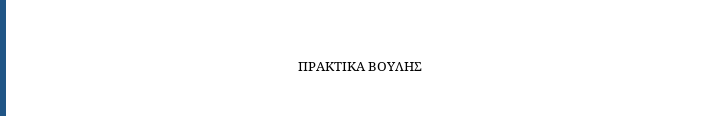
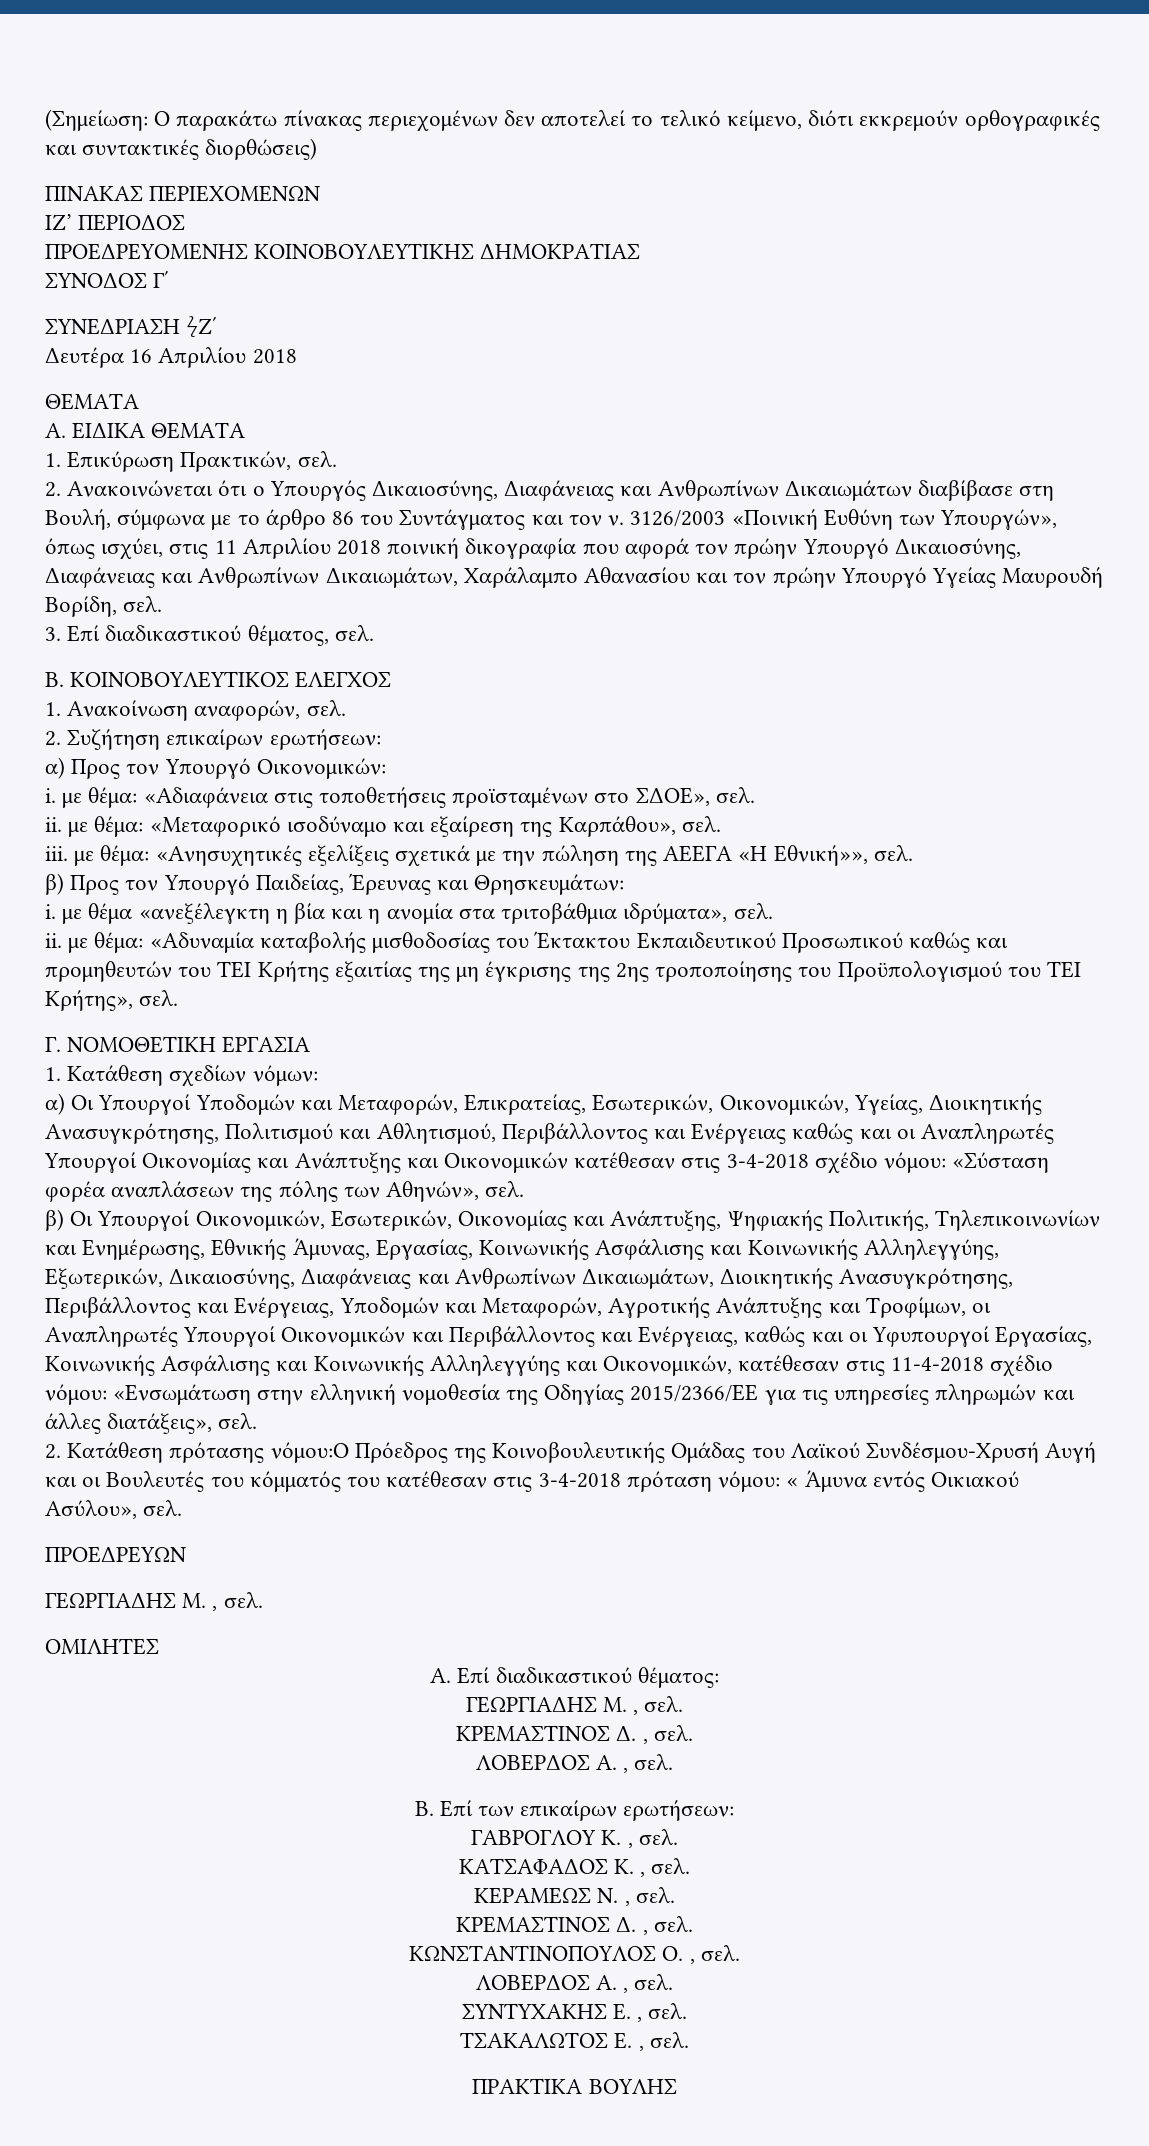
(297, 66) none -> [45,109,1100,132] [45,138,318,160] [45,185,322,202] [45,214,186,231] [45,243,641,260] [45,271,170,289] [45,316,218,337] [45,347,297,368] [45,393,139,410] [45,422,246,439] [45,451,337,472] [45,480,1055,501] [45,509,1058,530] [45,538,1021,560] [45,567,1104,588] [45,596,163,617] [45,625,374,646] [45,671,392,688] [45,700,346,721] [45,729,381,750] [45,757,386,779] [45,787,755,808] [45,816,721,837] [45,845,913,867] [45,873,625,895] [45,903,773,924] [45,931,1009,953] [45,961,1081,982] [45,990,179,1011] [45,1036,311,1053] [45,1065,318,1087] [45,1093,1043,1115] [45,1123,1055,1144] [44,1152,1050,1174] [45,1181,525,1202] [45,1209,1101,1231] [45,1238,999,1260] [45,1268,1014,1289] [45,1297,992,1318] [45,1326,1093,1347] [45,1355,1054,1377] [45,1384,1075,1405] [45,1413,258,1434] [45,1442,1097,1463] [45,1470,1019,1492] [45,1500,183,1519] [45,1546,187,1563] [45,1592,263,1611] [45,1638,159,1655] [430,1667,719,1688] [465,1696,684,1715] [456,1725,693,1744] [475,1754,674,1773] [414,1800,735,1821] [471,1829,678,1848] [458,1858,691,1877] [474,1887,675,1906] [456,1916,693,1935] [409,1945,740,1964] [475,1974,674,1993] [461,2003,688,2022] [460,2032,689,2051] (Σημείωση: Ο παρακάτω πίνακας περιεχομένων δεν αποτελεί το τελικό κείμενο, διότι εκκρεμούν ορθογραφικές και συντακτικές διορθώσεις) // ΠΙΝΑΚΑΣ ΠΕΡΙΕΧΟΜΕΝΩΝ // ΙΖ’ ΠΕΡΙΟΔΟΣ // ΠΡΟΕΔΡΕΥΟΜΕΝΗΣ ΚΟΙΝΟΒΟΥΛΕΥΤΙΚΗΣ ΔΗΜΟΚΡΑΤΙΑΣ // ΣΥΝΟΔΟΣ Γ΄ // ΣΥΝΕΔΡΙΑΣΗ ϞΖ΄ // Δευτέρα 16 Απριλίου 2018 // ΘΕΜΑΤΑ // Α. ΕΙΔΙΚΑ ΘΕΜΑΤΑ // 1. Επικύρωση Πρακτικών, σελ. // 2. Ανακοινώνεται ότι ο Υπουργός Δικαιοσύνης, Διαφάνειας και Ανθρωπίνων Δικαιωμάτων διαβίβασε στη Βουλή, σύμφωνα με το άρθρο 86 του Συντάγματος και τον ν. 3126/2003 «Ποινική Ευθύνη των Υπουργών», όπως ισχύει, στις 11 Απριλίου 2018 ποινική δικογραφία που αφορά τον πρώην Υπουργό Δικαιοσύνης, Διαφάνειας και Ανθρωπίνων Δικαιωμάτων, Χαράλαμπο Αθανασίου και τον πρώην Υπουργό Υγείας Μαυρουδή Βορίδη, σελ. // 3. Επί διαδικαστικού θέματος, σελ. // Β. ΚΟΙΝΟΒΟΥΛΕΥΤΙΚΟΣ ΕΛΕΓΧΟΣ // 1. Ανακοίνωση αναφορών, σελ. // 2. Συζήτηση επικαίρων ερωτήσεων: // α) Προς τον Υπουργό Οικονομικών: // i. με θέμα: «Αδιαφάνεια στις τοποθετήσεις προϊσταμένων στο ΣΔΟΕ», σελ. // ii. με θέμα: «Μεταφορικό ισοδύναμο και εξαίρεση της Καρπάθου», σελ. // iii. με θέμα: «Ανησυχητικές εξελίξεις σχετικά με την πώληση της ΑΕΕΓΑ «Η Εθνική»», σελ. // β) Προς τον Υπουργό Παιδείας, Έρευνας και Θρησκευμάτων: // i. με θέμα «ανεξέλεγκτη η βία και η ανομία στα τριτοβάθμια ιδρύματα», σελ. // ii. με θέμα: «Αδυναμία καταβολής μισθοδοσίας του Έκτακτου Εκπαιδευτικού Προσωπικού καθώς και προμηθευτών του ΤΕΙ Κρήτης εξαιτίας της μη έγκρισης της 2ης τροποποίησης του Προϋπολογισμού του ΤΕΙ Κρήτης», σελ. // Γ. ΝΟΜΟΘΕΤΙΚΗ ΕΡΓΑΣΙΑ // 1. Κατάθεση σχεδίων νόμων: // α) Οι Υπουργοί Υποδομών και Μεταφορών, Επικρατείας, Εσωτερικών, Οικονομικών, Υγείας, Διοικητικής Ανασυγκρότησης, Πολιτισμού και Αθλητισμού, Περιβάλλοντος και Ενέργειας καθώς και οι Αναπληρωτές Υπουργοί Οικονομίας και Ανάπτυξης και Οικονομικών κατέθεσαν στις 3-4-2018 σχέδιο νόμου: «Σύσταση φορέα αναπλάσεων της πόλης των Αθηνών», σελ. // β) Οι Υπουργοί Οικονομικών, Εσωτερικών, Οικονομίας και Ανάπτυξης, Ψηφιακής Πολιτικής, Τηλεπικοινωνίων και Ενημέρωσης, Εθνικής Άμυνας, Εργασίας, Κοινωνικής Ασφάλισης και Κοινωνικής Αλληλεγγύης, Εξωτερικών, Δικαιοσύνης, Διαφάνειας και Ανθρωπίνων Δικαιωμάτων, Διοικητικής Ανασυγκρότησης, Περιβάλλοντος και Ενέργειας, Υποδομών και Μεταφορών, Αγροτικής Ανάπτυξης και Τροφίμων, οι Αναπληρωτές Υπουργοί Οικονομικών και Περιβάλλοντος και Ενέργειας, καθώς και οι Υφυπουργοί Εργασίας, Κοινωνικής Ασφάλισης και Κοινωνικής Αλληλεγγύης και Οικονομικών, κατέθεσαν στις 11-4-2018 σχέδιο νόμου: «Ενσωμάτωση στην ελληνική νομοθεσία της Οδηγίας 2015/2366/ΕΕ για τις υπηρεσίες πληρωμών και άλλες διατάξεις», σελ. // 2. Κατάθεση πρότασης νόμου:Ο Πρόεδρος της Κοινοβουλευτικής Ομάδας του Λαϊκού Συνδέσμου-Χρυσή Αυγή και οι Βουλευτές του κόμματός του κατέθεσαν στις 3-4-2018 πρόταση νόμου: « Άμυνα εντός Οικιακού Ασύλου», σελ. // ΠΡΟΕΔΡΕΥΩΝ // ΓΕΩΡΓΙΑΔΗΣ Μ. , σελ. // ΟΜΙΛΗΤΕΣ // Α. Επί διαδικαστικού θέματος: // ΓΕΩΡΓΙΑΔΗΣ Μ. , σελ. // ΚΡΕΜΑΣΤΙΝΟΣ Δ. , σελ. // ΛΟΒΕΡΔΟΣ Α. , σελ. // Β. Επί των επικαίρων ερωτήσεων: // ΓΑΒΡΟΓΛΟΥ Κ. , σελ. // ΚΑΤΣΑΦΑΔΟΣ Κ. , σελ. // ΚΕΡΑΜΕΩΣ Ν. , σελ. // ΚΡΕΜΑΣΤΙΝΟΣ Δ. , σελ. // ΚΩΝΣΤΑΝΤΙΝΟΠΟΥΛΟΣ Ο. , σελ. // ΛΟΒΕΡΔΟΣ Α. , σελ. // ΣΥΝΤΥΧΑΚΗΣ Ε. , σελ. // ΤΣΑΚΑΛΩΤΟΣ Ε. , σελ. //

